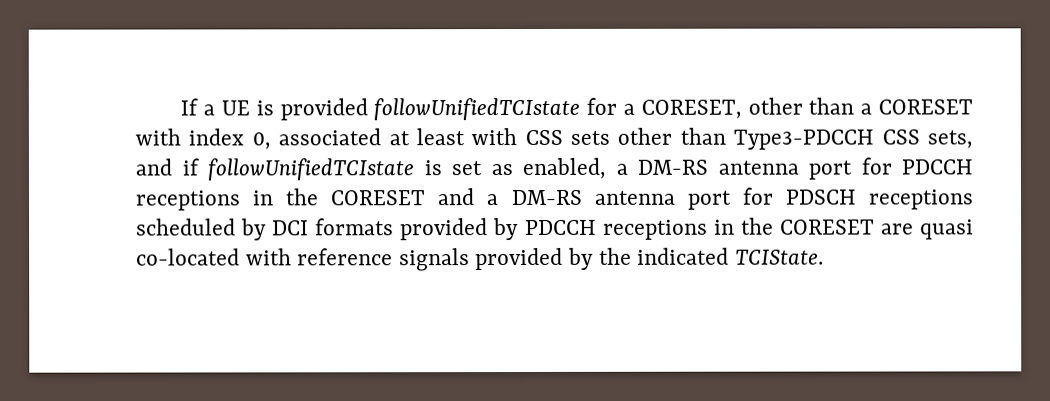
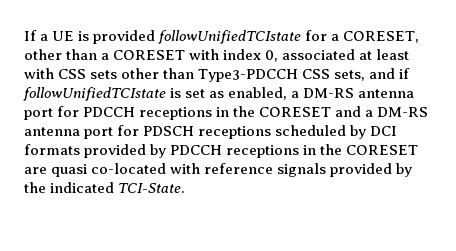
[734,249,824,265] TCIState. -> [118,183,186,193] TCI-State.

